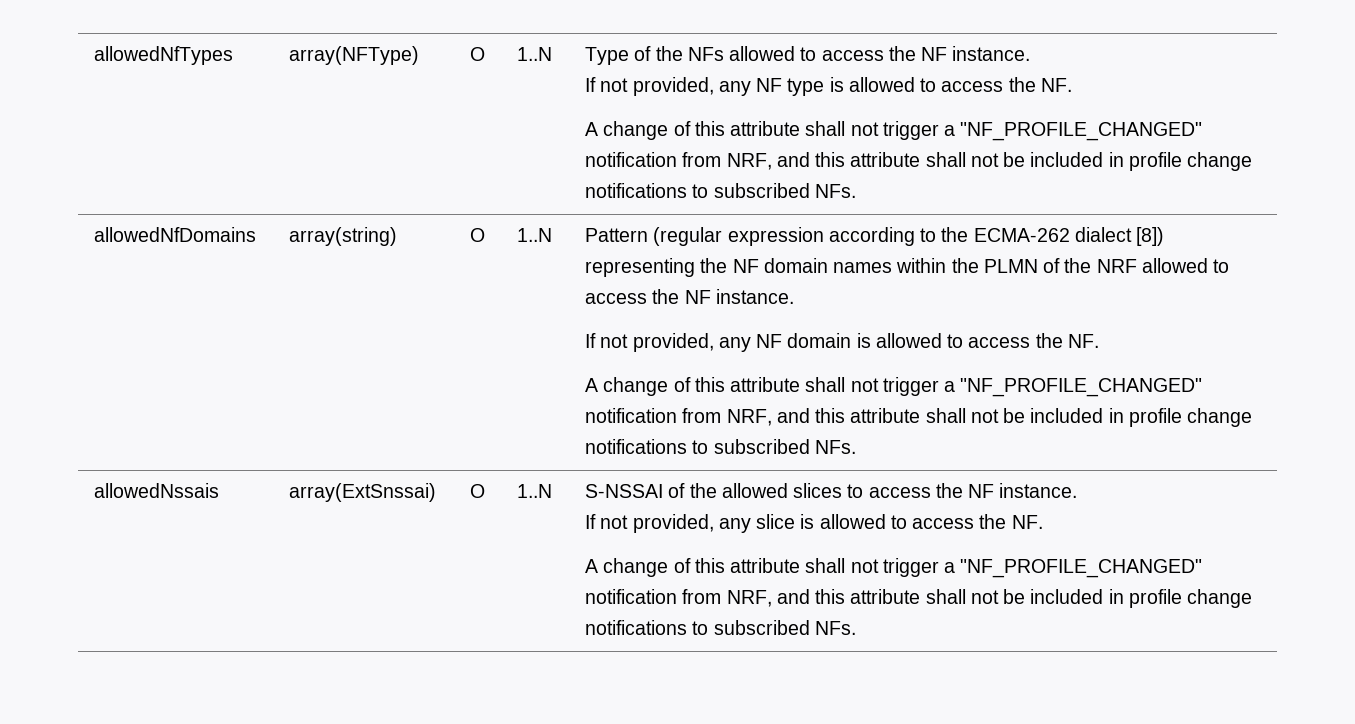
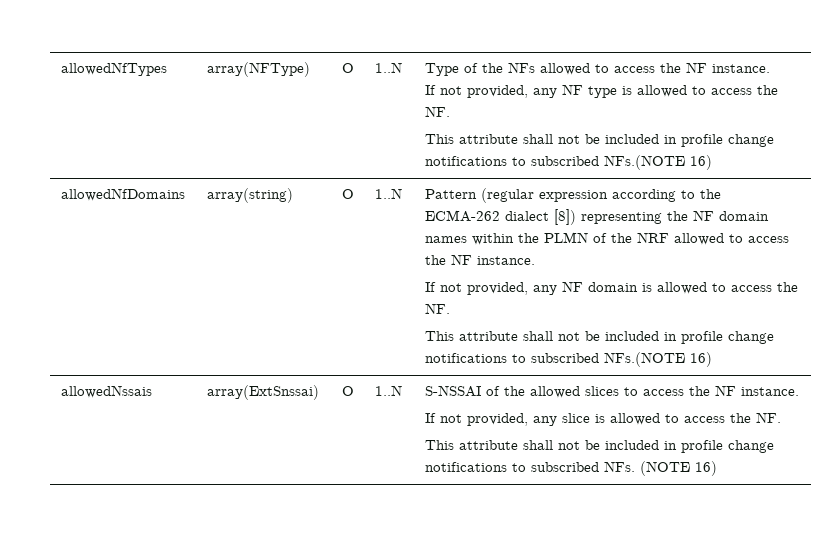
[585,121,1203,141] [585,152,846,170] A change of this attribute shall not trigger a "NF_PROFILE_CHANGED" notification from NRF, and this -> [424,134,454,144] This
[814,184,856,198] NFs. -> [603,155,712,170] NFs.(NOTE 16)
[585,377,1203,397] [585,408,846,426] A change of this attribute shall not trigger a "NF_PROFILE_CHANGED" notification from NRF, and this -> [424,331,454,341] This
[814,440,856,454] NFs. -> [603,352,712,367] NFs.(NOTE 16)
[585,558,1203,578] [585,589,846,607] A change of this attribute shall not trigger a "NF_PROFILE_CHANGED" notification from NRF, and this -> [424,440,454,450] This
(856, 628) none -> [639,461,717,476] (NOTE 16)

